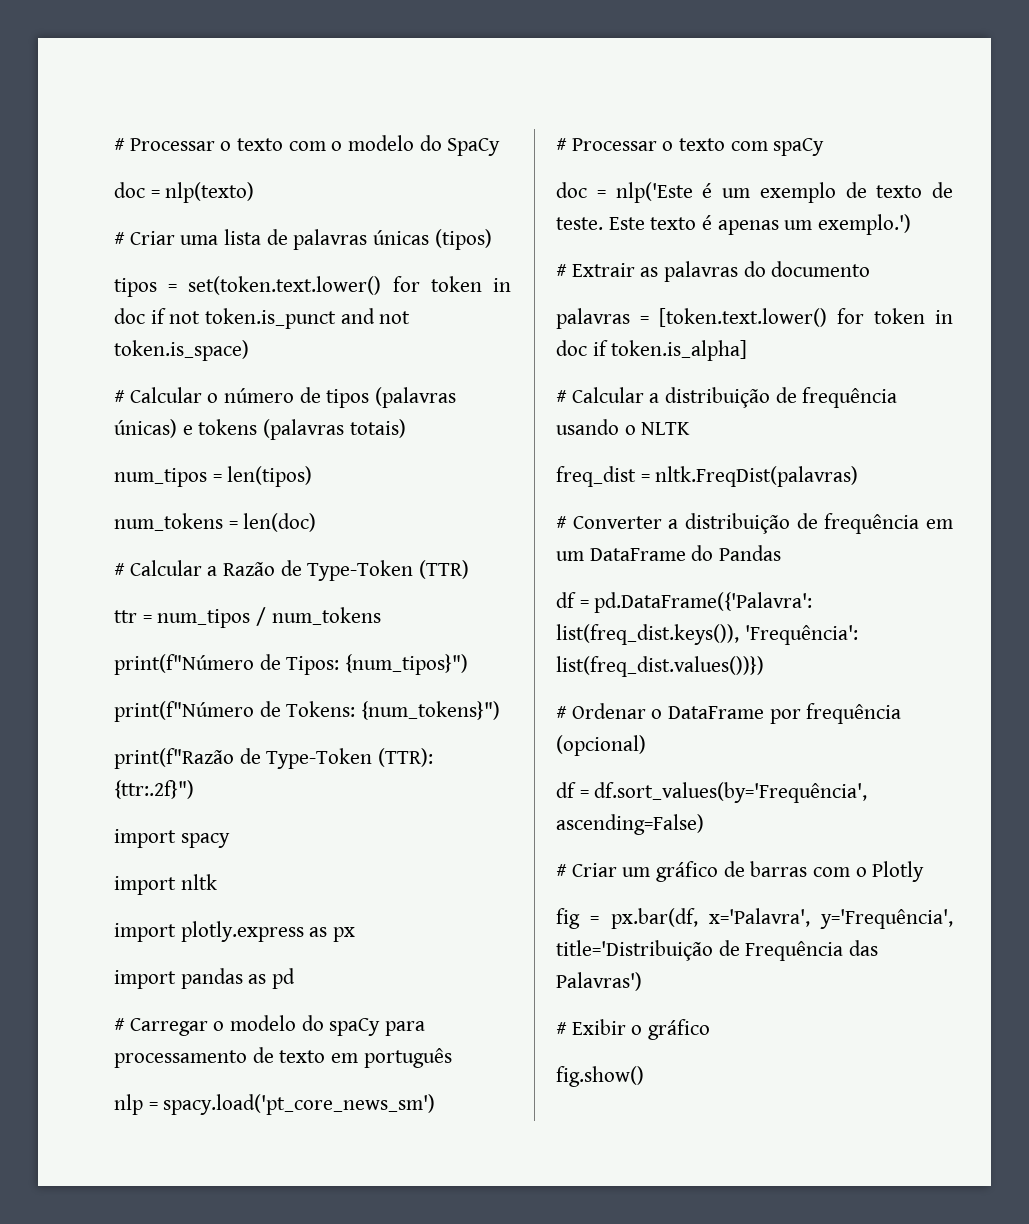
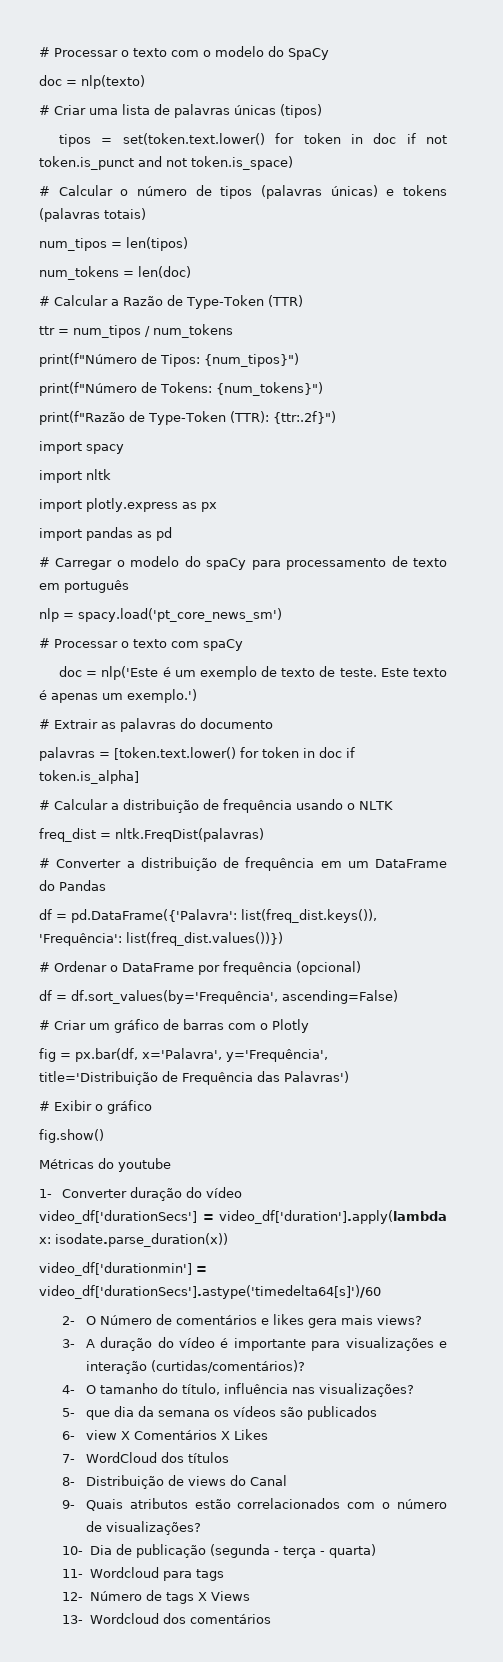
(644, 1076) none -> [39,1158,171,1172] [39,1187,243,1201] [39,1210,447,1224] [39,1233,228,1247] [39,1262,207,1276] [39,1285,381,1299] [62,1314,422,1328] [62,1337,447,1351] [85,1360,305,1374] [62,1383,414,1397] [62,1406,377,1420] [62,1429,268,1440] [62,1452,229,1463] [62,1475,287,1489] [62,1498,447,1511] [85,1521,201,1535] [62,1544,376,1558] [62,1567,224,1581] [62,1590,250,1604] [62,1613,271,1624] // Métricas do youtube // 1- Converter duração do vídeo // video_df['durationSecs'] = video_df['duration'].apply(lambda x: isodate.parse_duration(x)) // video_df['durationmin'] = video_df['durationSecs'].astype('timedelta64[s]')/60 // 2- O Número de comentários e likes gera mais views? // 3- A duração do vídeo é importante para visualizações e interação (curtidas/comentários)? // 4- O tamanho do título, influência nas visualizações? // 5- que dia da semana os vídeos são publicados // 6- view X Comentários X Likes // 7- WordCloud dos títulos // 8- Distribuição de views do Canal // 9- Quais atributos estão correlacionados com o número de visualizações? // 10- Dia de publicação (segunda - terça - quarta) // 11- Wordcloud para tags // 12- Número de tags X Views // 13- Wordcloud dos comentários

